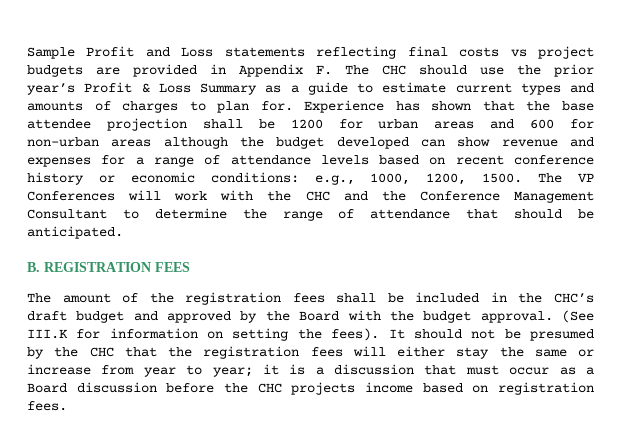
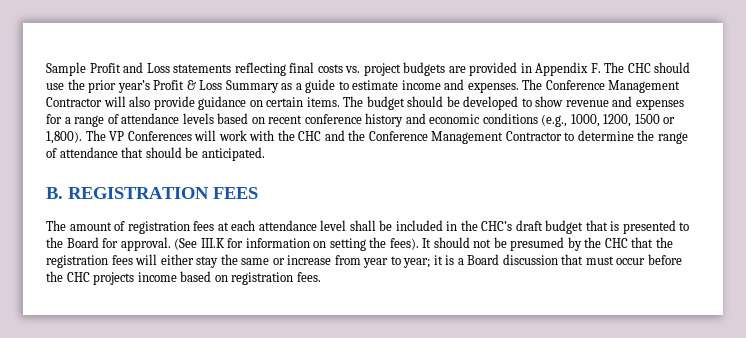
[510,49,527,57] vs -> [345,66,361,73] vs.
[455,83,594,95] [27,100,594,113] [27,118,594,131] [27,137,445,149] current types and amounts of charges to plan for. Experience has shown that the base attendee projection shall be 1200 for urban areas and 600 for non-urban areas although the budget developed can -> [401,79,681,93] [46,96,532,110] income and expenses. The Conference Management Contractor will also provide guidance on certain items. The budget should be developed to
[98,172,523,185] or economic conditions: e.g., 1000, 1200, 1500. -> [405,113,676,127] [46,131,82,144] and economic conditions (e.g., 1000, 1200, 1500 or 1,800).
[27,209,107,219] Consultant -> [505,131,562,141] Contractor
[149,292,325,305] the registration fees -> [127,220,347,234] registration fees at each attendance level
[133,310,472,323] and approved by the Board with the budget -> [585,220,690,234] [46,237,119,248] that is presented to the Board for
(324, 371) none -> [467,254,500,265] Board
[559,367,594,375] [27,382,157,393] as a Board discussion -> (646, 261) none

